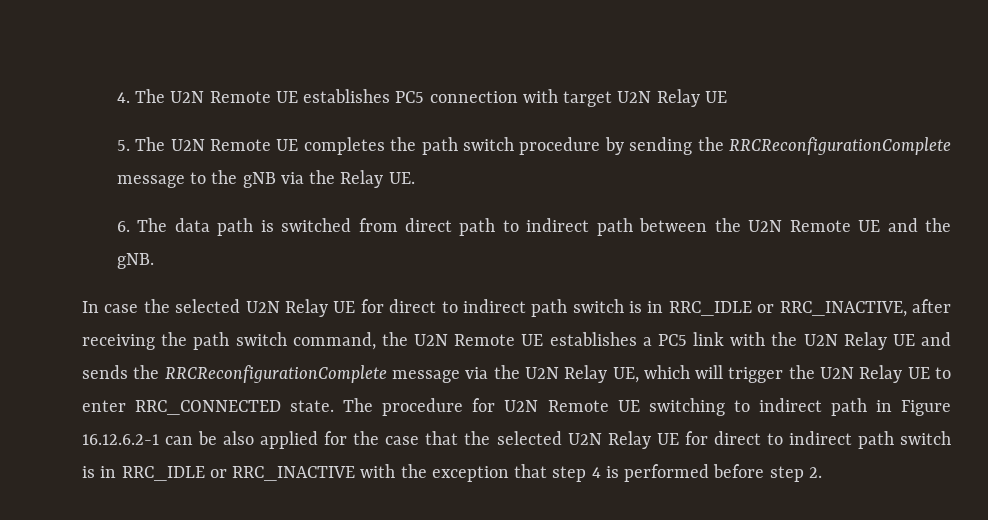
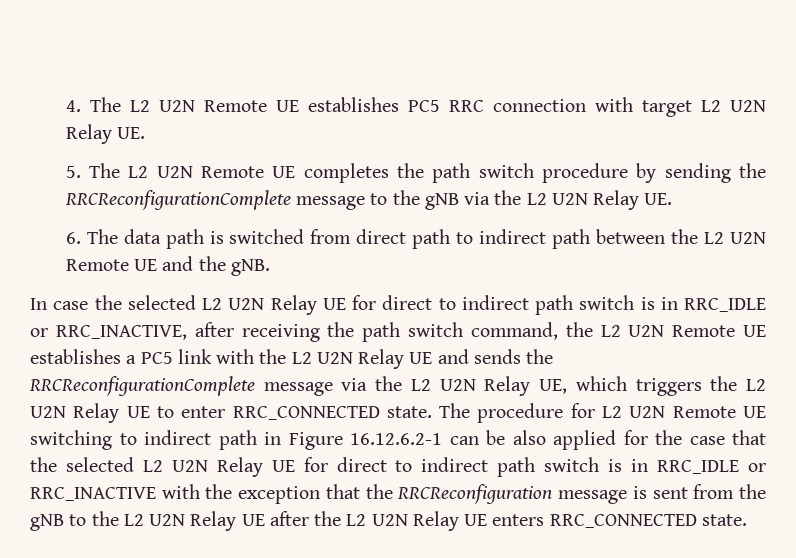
(166, 96) none -> [129,100,150,112] L2
(425, 97) none -> [448,100,484,112] RRC
[617,89,727,107] U2N Relay UE -> [700,100,766,112] [65,124,145,144] L2 U2N Relay UE.
(166, 144) none -> [128,166,149,178] L2
(336, 177) none -> [526,193,588,205] L2 U2N
(741, 225) none -> [704,232,725,244] L2
(241, 306) none -> [202,298,222,310] L2
(408, 339) none -> [600,325,621,337] L2
(798, 339) none -> [291,352,312,364] L2
(520, 372) none -> [410,379,431,391] L2
[695,365,815,383] will trigger the -> [635,376,767,396] triggers the L2
(496, 405) none -> [602,406,623,418] L2
(562, 438) none -> [142,460,163,472] L2
[552,464,822,482] step 4 is performed before step 2. -> [365,484,767,504] [30,511,747,531] the RRCReconfiguration message is sent from the gNB to the L2 U2N Relay UE after the L2 U2N Relay UE enters RRC_CONNECTED state.

